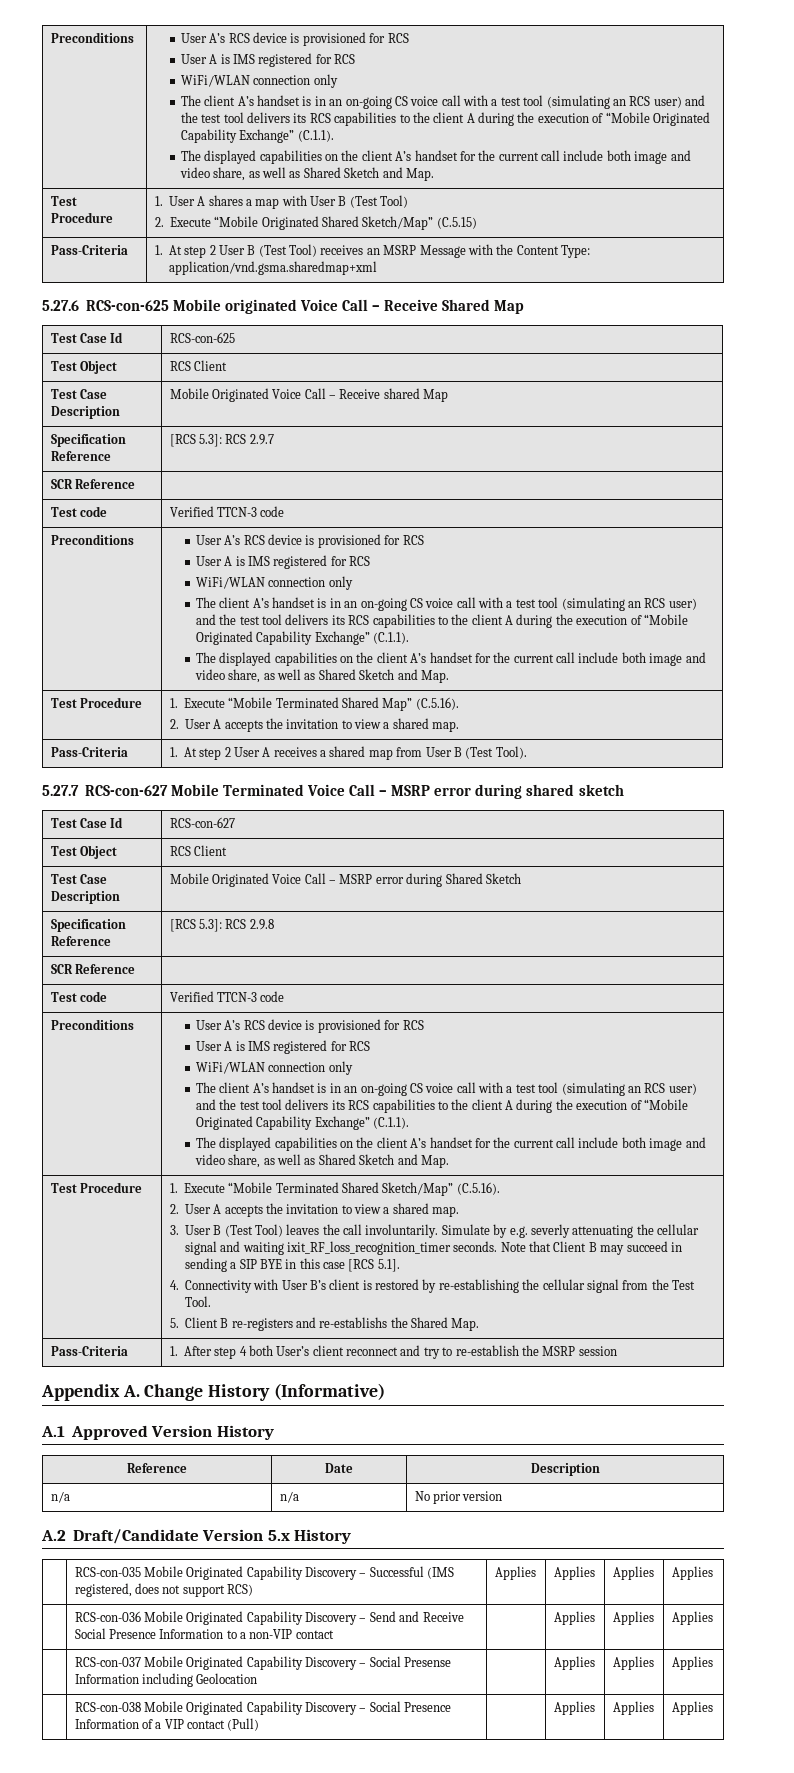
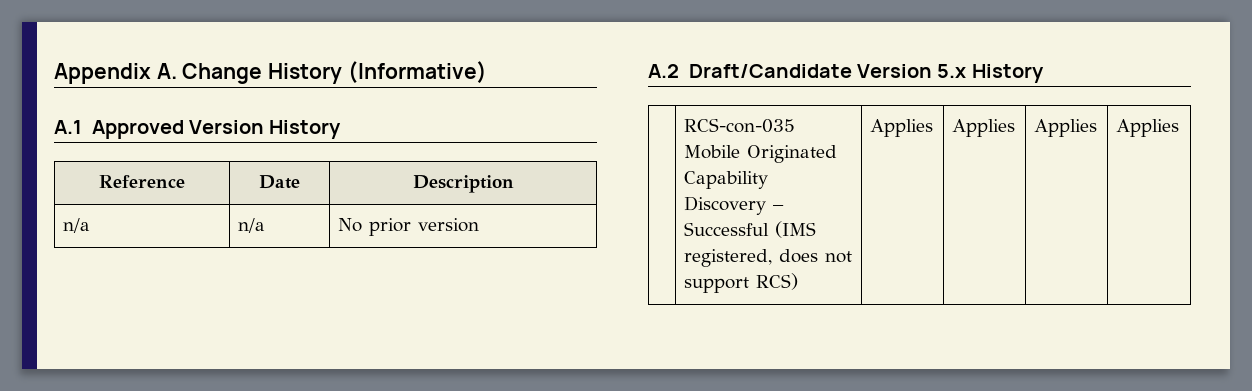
[50,32,134,43] [180,32,409,46] [180,53,356,67] [180,74,338,88] [180,95,706,109] [180,112,710,126] [180,129,334,143] [180,150,691,164] [179,167,434,181] [50,196,77,206] [50,212,113,223] [154,195,409,209] [154,216,477,230] [50,245,128,255] [154,244,591,258] [168,261,377,275] [42,299,525,314] [50,332,124,343] [169,332,235,343] [50,360,117,374] [169,360,227,371] [50,389,107,399] [50,406,120,419] [169,388,449,402] [50,434,126,447] [50,451,111,461] [169,434,274,447] [50,479,135,489] [50,506,107,517] [169,506,285,517] [50,534,134,545] [195,534,424,548] [195,555,371,569] [195,576,353,590] [195,597,697,611] [195,614,688,628] [195,631,410,645] [195,652,706,666] [194,669,449,683] [50,697,142,708] [169,697,459,711] [169,718,460,732] [50,747,128,757] [169,746,527,760] [42,784,624,799] [50,817,124,828] [169,817,235,828] [50,845,117,859] [169,845,227,856] [50,874,107,884] [50,891,120,904] [169,873,521,887] [50,919,126,932] [50,936,111,946] [169,919,274,932] [50,964,135,974] [50,991,107,1002] [169,991,285,1002] [50,1019,134,1030] [195,1019,424,1033] [195,1040,371,1054] [195,1061,353,1075] [195,1082,697,1096] [195,1099,688,1113] [195,1116,410,1130] [195,1137,706,1151] [194,1154,449,1168] [50,1182,142,1193] [169,1182,500,1196] [169,1203,460,1217] [169,1224,700,1238] [184,1241,682,1255] [184,1258,400,1272] [169,1279,696,1293] [184,1296,211,1307] [169,1317,480,1331] [50,1346,128,1356] [169,1345,617,1359] Preconditions | User A’s RCS device is provisioned for RCS // User A is IMS registered for RCS // WiFi/WLAN connection only // The client A’s handset is in an on-going CS voice call with a test tool (simulating an RCS user) and the test tool delivers its RCS capabilities to the client A during the execution of “Mobile Originated Capability Exchange” (C.1.1). // The displayed capabilities on the client A’s handset for the current call include both image and video share, as well as Shared Sketch and Map. // Test Procedure | 1. User A shares a map with User B (Test Tool) // 2. Execute “Mobile Originated Shared Sketch/Map” (C.5.15) // Pass-Criteria | 1. At step 2 User B (Test Tool) receives an MSRP Message with the Content Type: application/vnd.gsma.sharedmap+xml // 5.27.6 RCS-con-625 Mobile originated Voice Call – Receive Shared Map // Test Case Id | RCS-con-625 // Test Object | RCS Client // Test Case Description | Mobile Originated Voice Call – Receive shared Map // Specification Reference | [RCS 5.3]: RCS 2.9.7 // SCR Reference | // Test code | Verified TTCN-3 code // Preconditions | User A’s RCS device is provisioned for RCS // User A is IMS registered for RCS // WiFi/WLAN connection only // The client A’s handset is in an on-going CS voice call with a test tool (simulating an RCS user) and the test tool delivers its RCS capabilities to the client A during the execution of “Mobile Originated Capability Exchange” (C.1.1). // The displayed capabilities on the client A’s handset for the current call include both image and video share, as well as Shared Sketch and Map. // Test Procedure | 1. Execute “Mobile Terminated Shared Map” (C.5.16). // 2. User A accepts the invitation to view a shared map. // Pass-Criteria | 1. At step 2 User A receives a shared map from User B (Test Tool). // 5.27.7 RCS-con-627 Mobile Terminated Voice Call – MSRP error during shared sketch // Test Case Id | RCS-con-627 // Test Object | RCS Client // Test Case Description | Mobile Originated Voice Call – MSRP error during Shared Sketch // Specification Reference | [RCS 5.3]: RCS 2.9.8 // SCR Reference | // Test code | Verified TTCN-3 code // Preconditions | User A’s RCS device is provisioned for RCS // User A is IMS registered for RCS // WiFi/WLAN connection only // The client A’s handset is in an on-going CS voice call with a test tool (simulating an RCS user) and the test tool delivers its RCS capabilities to the client A during the execution of “Mobile Originated Capability Exchange” (C.1.1). // The displayed capabilities on the client A’s handset for the current call include both image and video share, as well as Shared Sketch and Map. // Test Procedure | 1. Execute “Mobile Terminated Shared Sketch/Map” (C.5.16). // 2. User A accepts the invitation to view a shared map. // 3. User B (Test Tool) leaves the call involuntarily. Simulate by e.g. severly attenuating the cellular signal and waiting ixit_RF_loss_recognition_timer seconds. Note that Client B may succeed in sending a SIP BYE in this case [RCS 5.1]. // 4. Connectivity with User B’s client is restored by re-establishing the cellular signal from the Test Tool. // 5. Client B re-registers and re-establishs the Shared Map. // Pass-Criteria | 1. After step 4 both User’s client reconnect and try to re-establish the MSRP session // -> (54, 73) none
[74,1611,464,1625] [74,1628,334,1639] [553,1611,595,1625] [612,1611,654,1625] [671,1611,713,1625] [74,1656,452,1670] [74,1673,258,1687] [553,1656,595,1670] [612,1656,654,1670] [671,1656,713,1670] [74,1701,452,1715] [74,1718,260,1731] [553,1701,595,1715] [612,1701,654,1715] [671,1701,713,1715] // | RCS-con-036 Mobile Originated Capability Discovery – Send and Receive Social Presence Information to a non-VIP contact | | Applies | Applies | Applies // | RCS-con-037 Mobile Originated Capability Discovery – Social Presense Information including Geolocation | | Applies | Applies | Applies // | RCS-con-038 Mobile Originated Capability Discovery – Social Presence Information of a VIP contact (Pull) | | Applies | Applies | Applies -> (1180, 128) none

